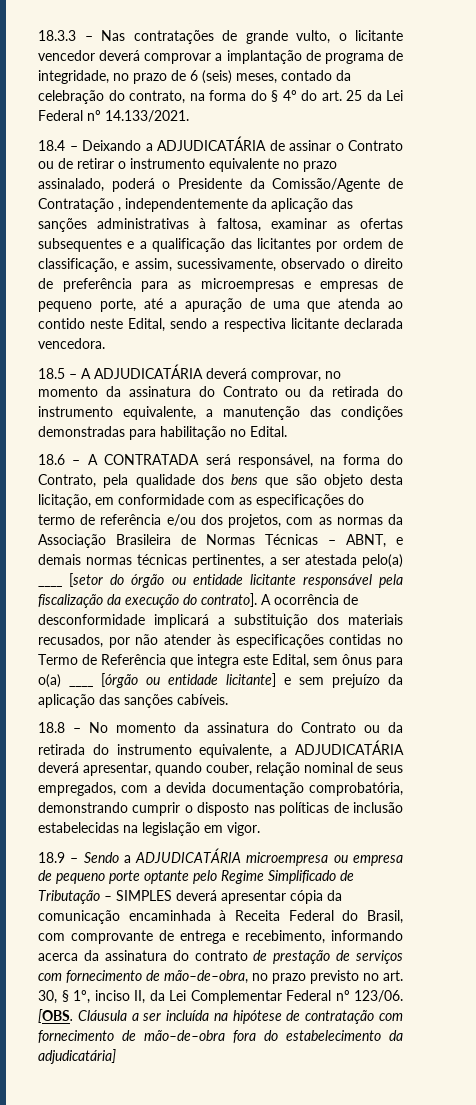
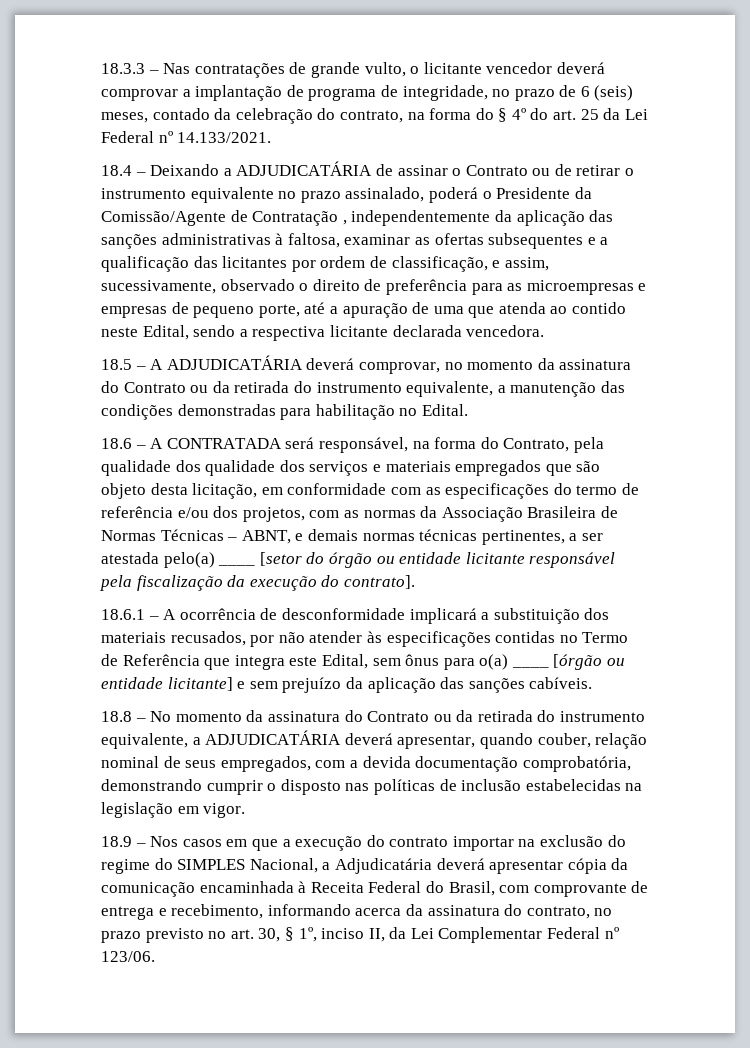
[231,474,258,485] bens -> [205,460,542,476] qualidade dos serviços e materiais empregados
(257, 600) none -> [101,609,159,620] // 18.6.1 –
[83,848,403,866] [38,870,354,884] [38,890,172,904] Sendo a ADJUDICATÁRIA microempresa ou empresa de pequeno porte optante pelo Regime Simplificado de Tributação – SIMPLES -> [150,835,626,851] [101,858,432,874] Nos casos em que a execução do contrato importar na exclusão do regime do SIMPLES Nacional, a Adjudicatária
[194,950,403,964] [38,970,248,984] contrato de prestação de serviços com fornecimento de mão–de–obra, -> [526,906,590,919] contrato,
[38,1009,403,1024] [38,1030,403,1043] [38,1049,116,1064] [OBS. Cláusula a ser incluída na hipótese de contratação com fornecimento de mão–de–obra fora do estabelecimento da adjudicatária] -> (155, 956) none

